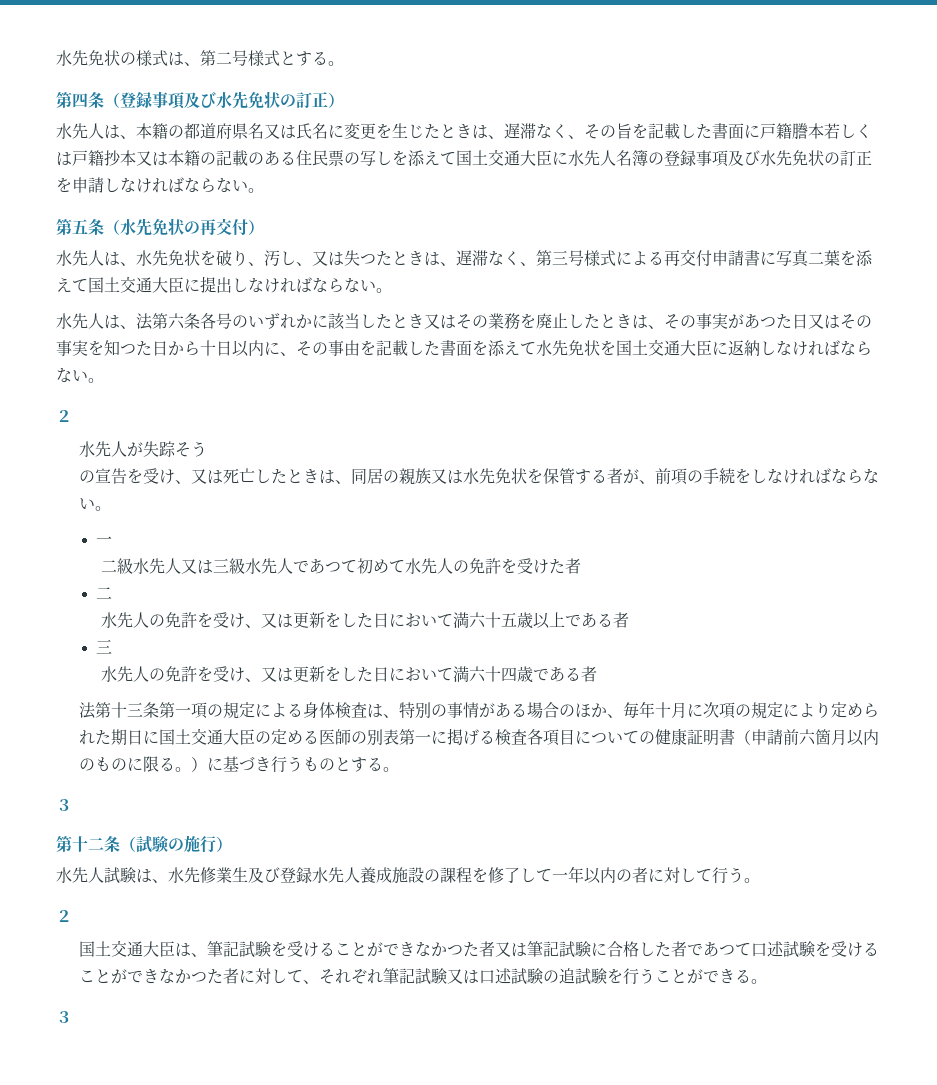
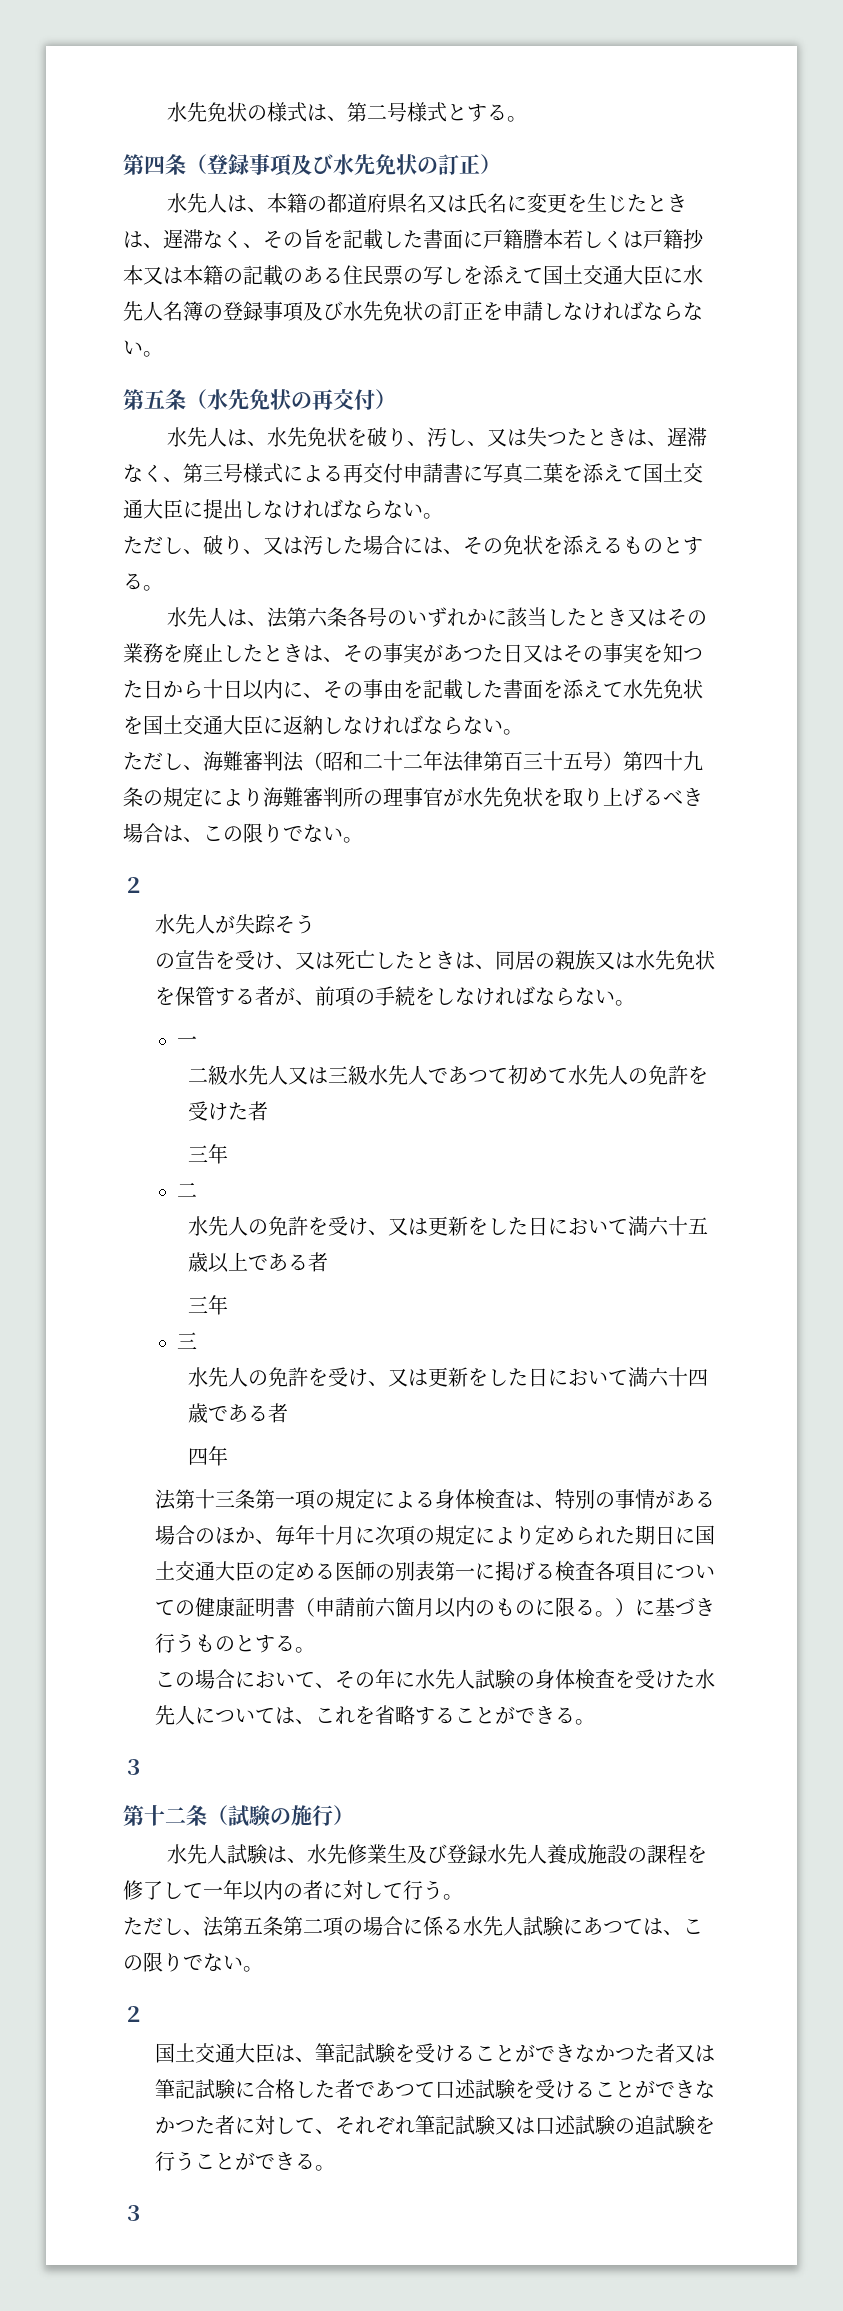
(392, 290) none -> [123,535,703,555] [123,573,163,591] // ただし、破り、又は汚した場合には、その免状を添えるものとする。
(104, 380) none -> [123,751,703,772] [123,787,703,807] [123,823,363,843] // ただし、海難審判法（昭和二十二年法律第百三十五号）第四十九条の規定により海難審判所の理事官が水先免状を取り上げるべき場合は、この限りでない。
(582, 566) none -> [187,1144,228,1164] // 三年
(630, 620) none -> [187,1295,228,1315] // 三年
(598, 674) none -> [187,1446,228,1466] // 四年
(399, 769) none -> [155,1669,716,1689] [155,1705,596,1725] // この場合において、その年に水先人試験の身体検査を受けた水先人については、これを省略することができる。
(760, 880) none -> [123,1916,703,1937] [123,1952,263,1972] // ただし、法第五条第二項の場合に係る水先人試験にあつては、この限りでない。

